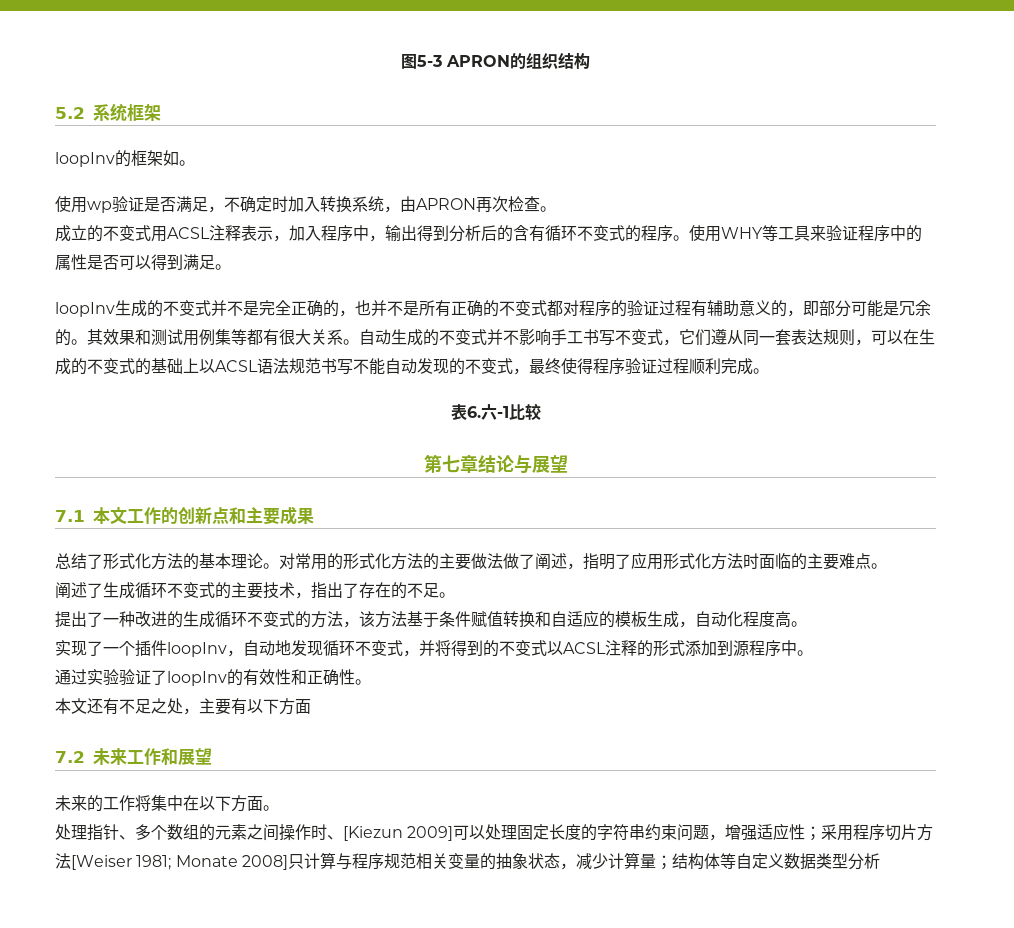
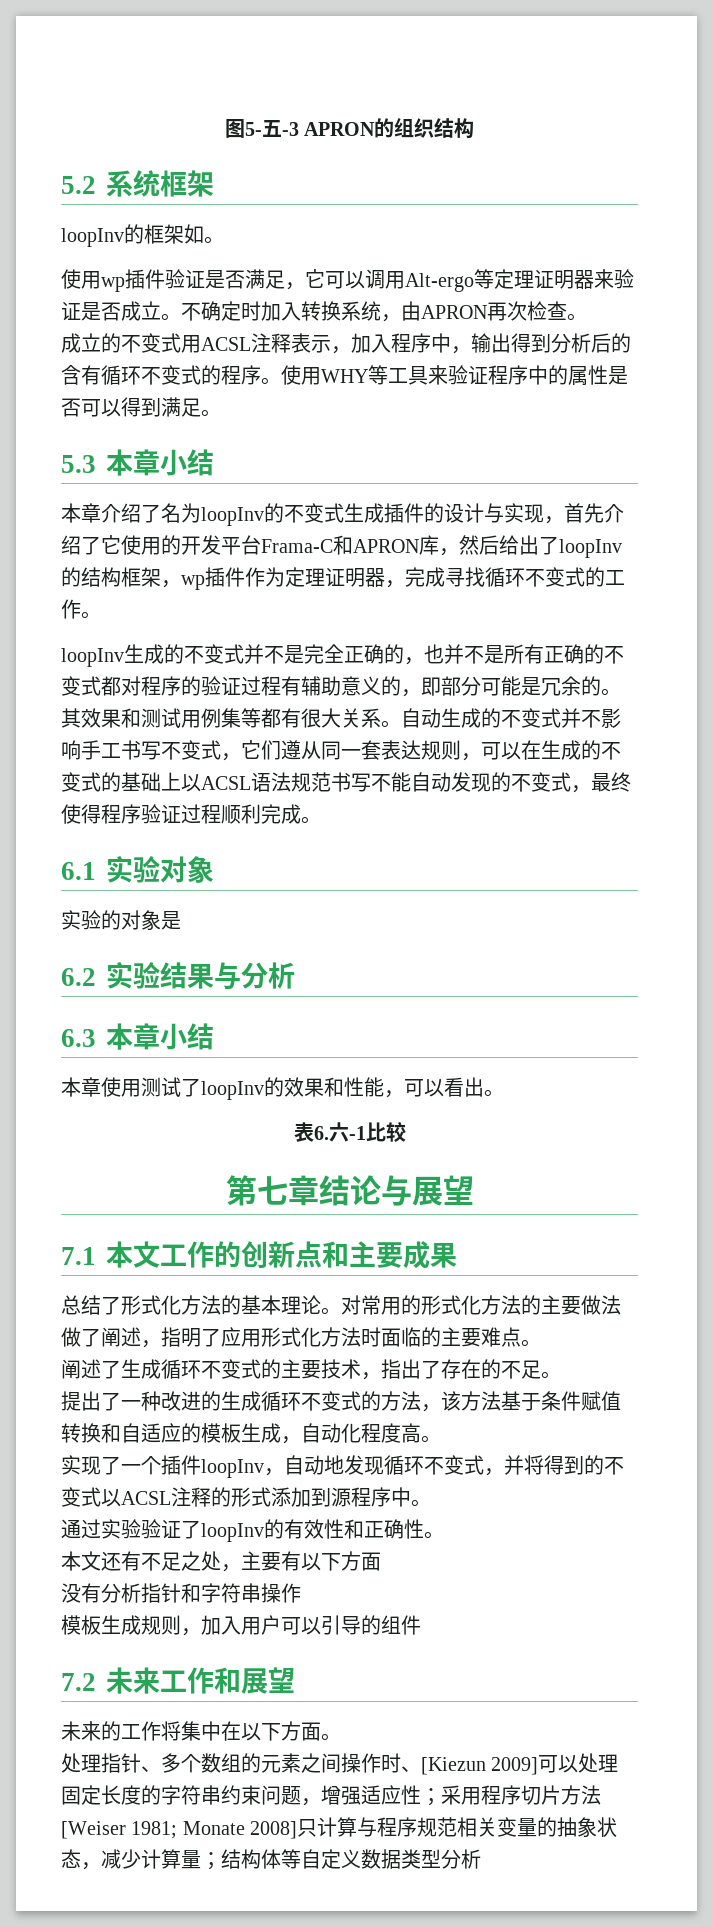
[417,55,443,67] 5-3 -> [244,120,299,137] 5-五-3
(112, 207) none -> [125,269,165,289] 插件
(224, 209) none -> [305,269,634,292] [61,301,181,321] 它可以调用Alt-ergo等定理证明器来验证是否成立。
(231, 267) none -> [61,449,214,476] [61,503,624,526] [61,535,622,558] [61,567,625,590] [61,599,101,619] // 5.3本章小结 // 本章介绍了名为loopInv的不变式生成插件的设计与实现，首先介绍了它使用的开发平台Frama-C和APRON库，然后给出了loopInv的结构框架，wp插件作为定理证明器，完成寻找循环不变式的工作。
(769, 371) none -> [61,856,214,883] [61,910,181,930] [61,962,295,990] [61,1023,214,1050] [61,1077,504,1100] // 6.1实验对象 // 实验的对象是 // 6.2实验结果与分析 // 6.3本章小结 // 本章使用测试了loopInv的效果和性能，可以看出。
(311, 706) none -> [61,1583,301,1603] [61,1615,421,1636] // 没有分析指针和字符串操作 // 模板生成规则，加入用户可以引导的组件

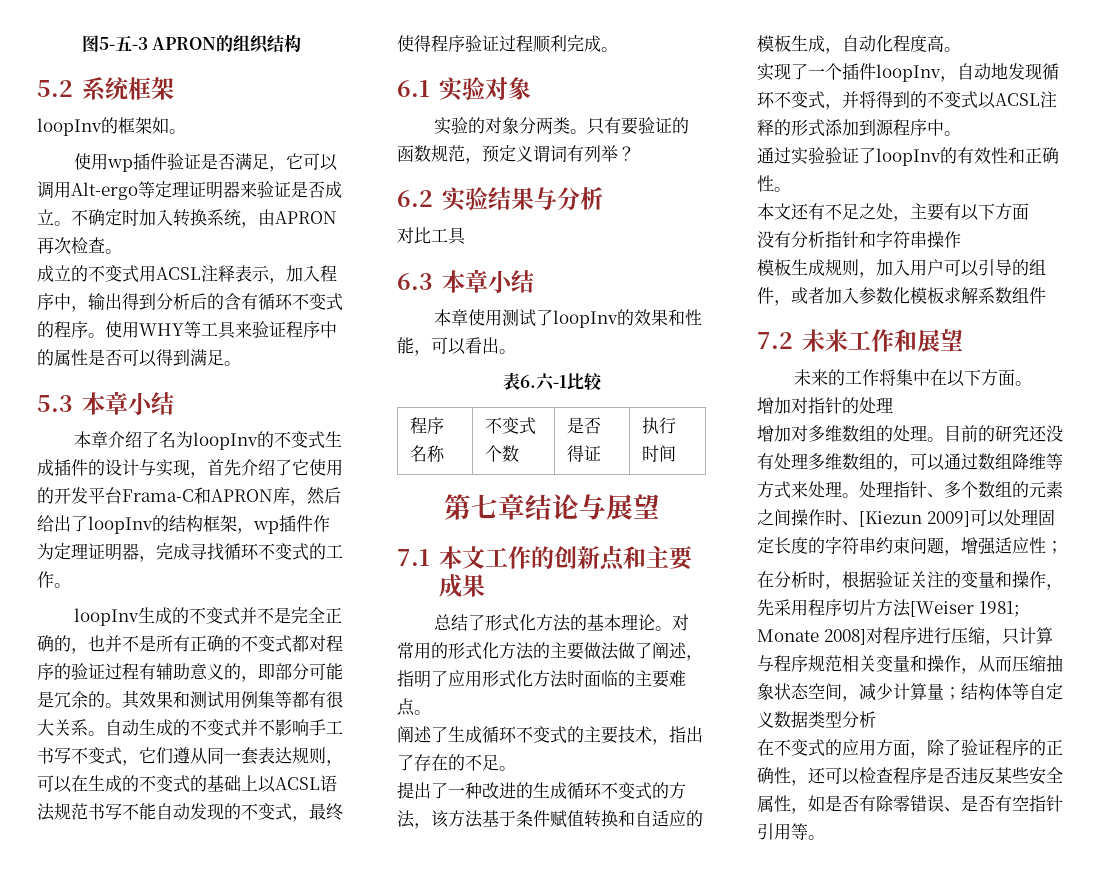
[161,911,181,930] 是 -> [519,117,690,135] [397,145,635,164] 分两类。只有要验证的函数规范，预定义谓词有列举？
(295, 975) none -> [397,227,466,245] // 对比工具
(406, 1131) none -> [410,417,445,434] [410,445,446,462] [485,417,537,435] [485,445,520,462] [567,417,602,434] [567,445,602,462] [642,417,677,434] [642,445,677,462] // 程序名称 | 不变式个数 | 是否得证 | 执行时间
(421, 1625) none -> [774,287,1046,306] ，或者加入参数化模板求解系数组件
(341, 1737) none -> [757,397,893,414] [757,425,1063,442] [757,453,1063,472] [757,481,859,499] 增加对指针的处理 // 增加对多维数组的处理。目前的研究还没有处理多维数组的，可以通过数组降维等方式来处理。
(441, 1797) none -> [757,571,1063,590] [757,599,774,616] // 在分析时，根据验证关注的变量和操作，先
(298, 1830) none -> [865,627,1002,646] 对程序进行压缩，
[537,1817,558,1837] 的 -> [910,655,1046,674] 和操作，从而压缩
(81, 1858) none -> [808,683,842,700] 空间
(481, 1859) none -> [757,739,1063,758] [757,767,1063,786] [757,795,1063,814] [757,823,825,840] // 在不变式的应用方面，除了验证程序的正确性，还可以检查程序是否违反某些安全属性，如是否有除零错误、是否有空指针引用等。

